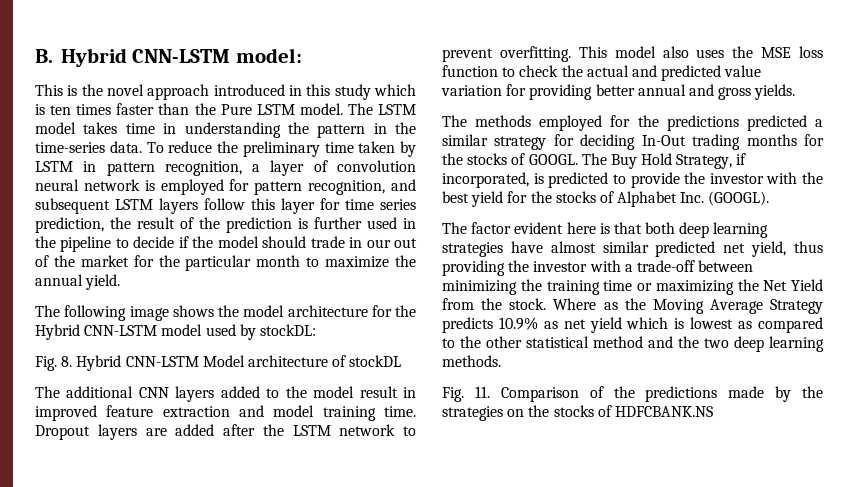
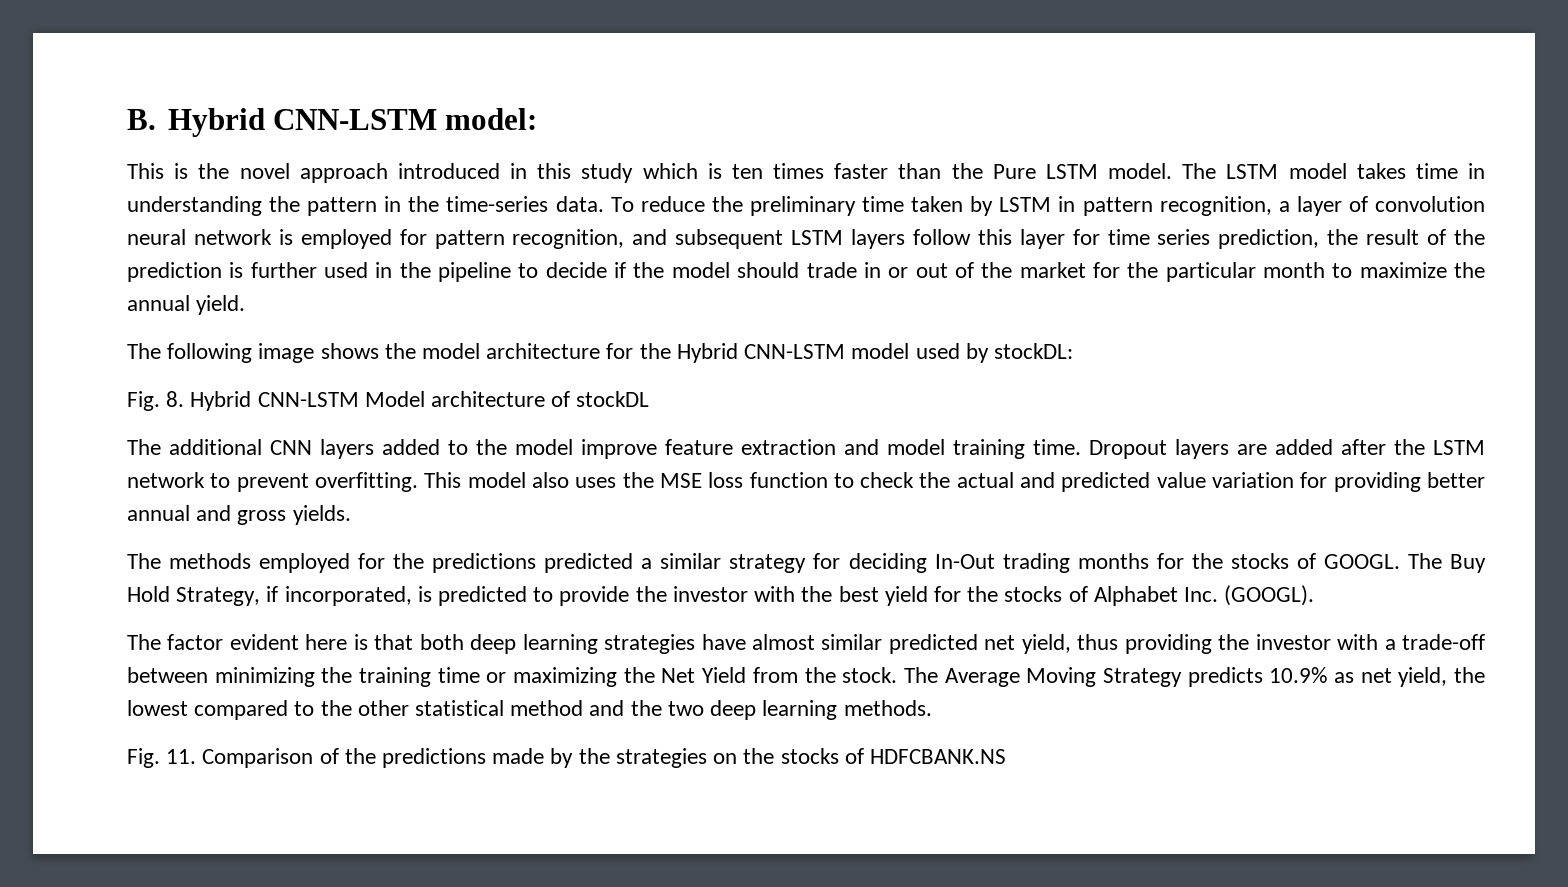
[366,239,391,248] our -> [888,267,909,278] or
[359,386,417,398] [35,405,97,421] result in improved -> [581,439,657,459] improve
[553,298,763,314] Where as the Moving Average -> [903,667,1097,687] The Average Moving
[589,317,753,333] yield which is lowest as -> [1398,667,1485,687] [127,700,188,716] yield, the lowest

